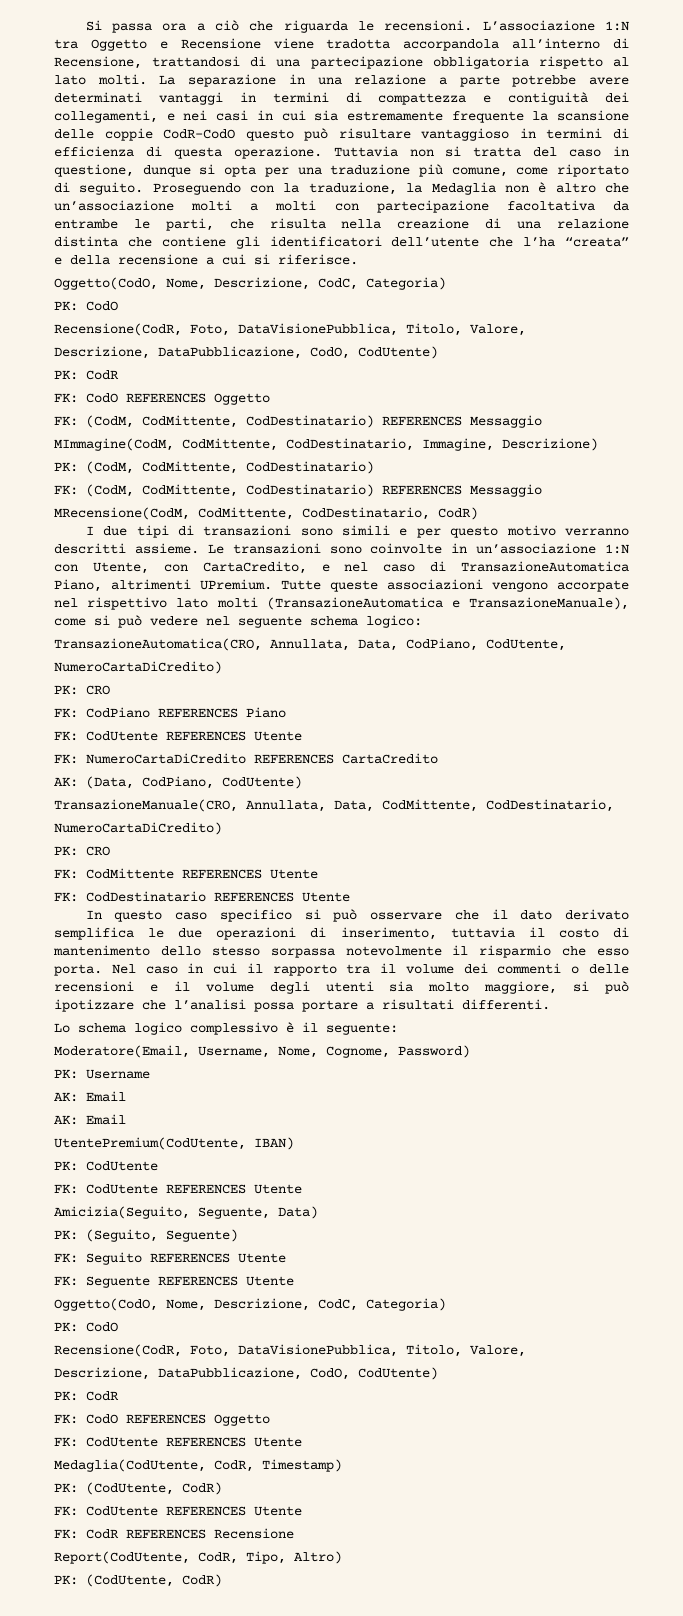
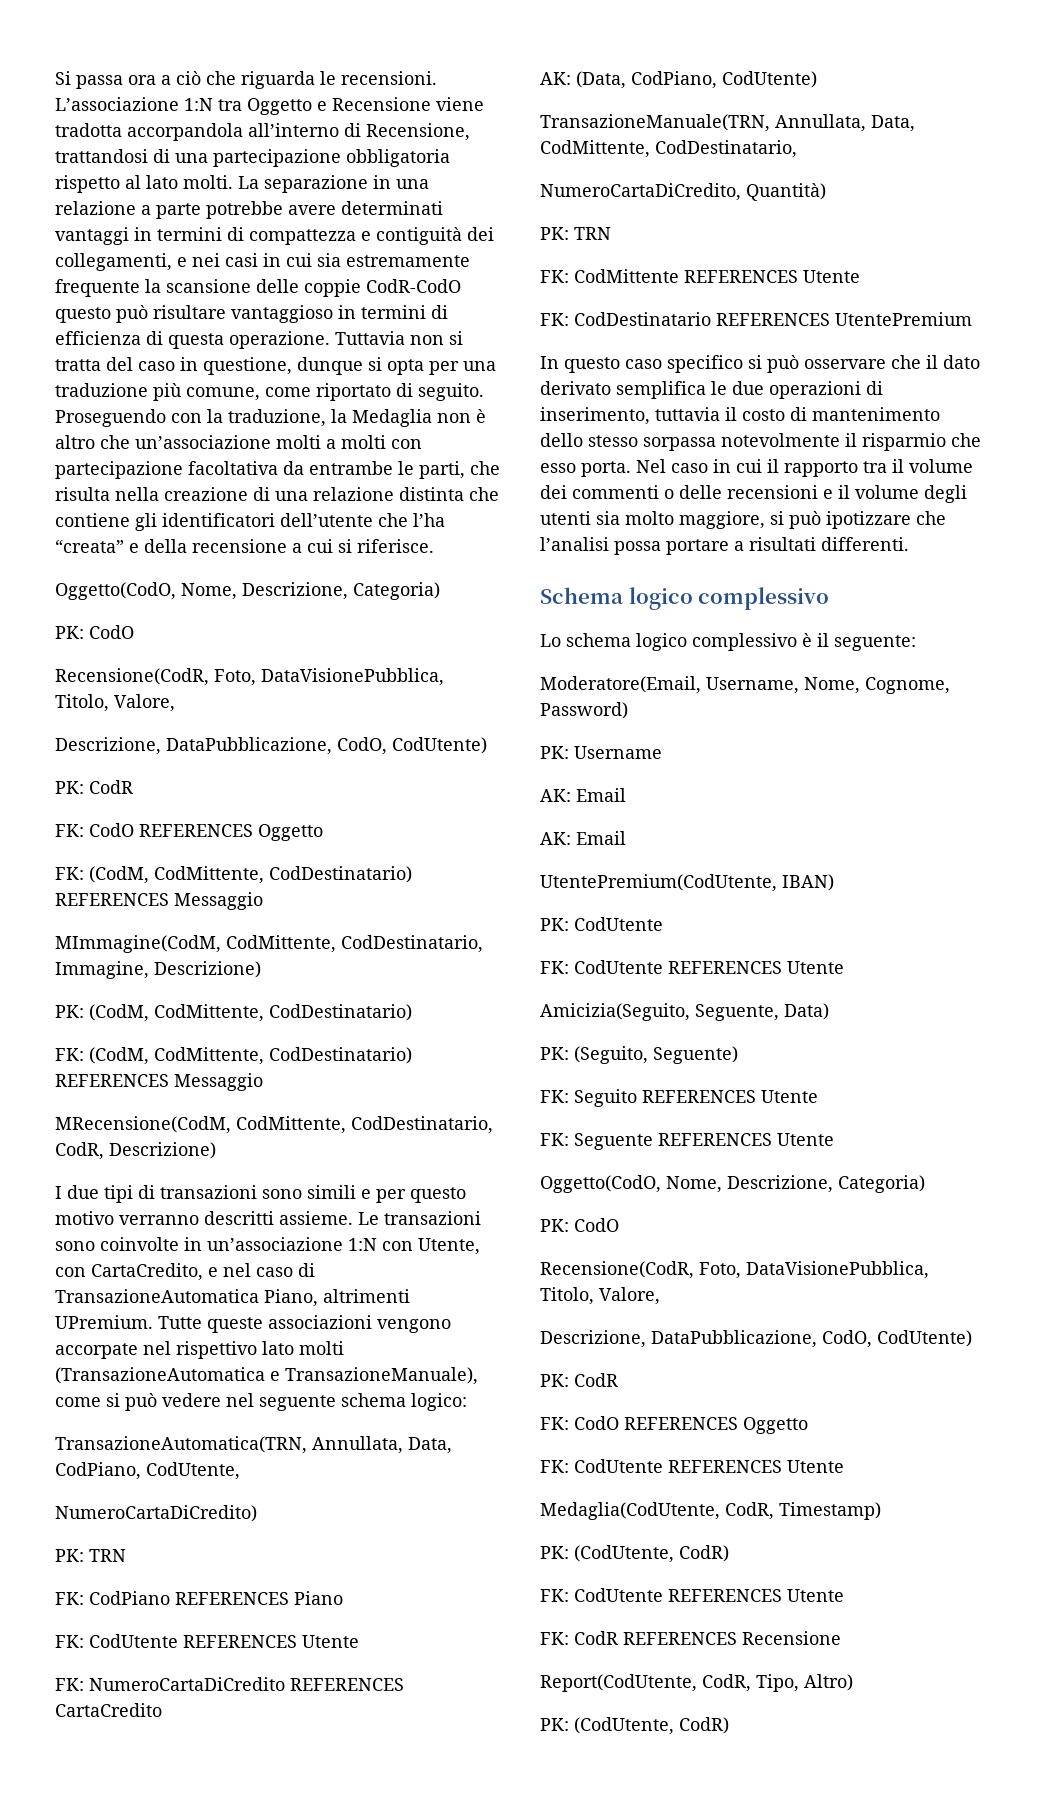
[318,278,358,290] CodC, -> (348, 591) none
[438,507,478,520] CodR) -> [55,1142,216,1160] CodR, Descrizione)
[54,638,262,651] TransazioneAutomatica(CRO, -> [55,1436,307,1454] TransazioneAutomatica(TRN,
[86,685,110,695] CRO -> [89,1549,126,1562] TRN
[54,799,238,812] TransazioneManuale(CRO, -> [540,114,770,132] TransazioneManuale(TRN,
[54,822,222,835] [54,846,110,856] NumeroCartaDiCredito) // PK: CRO -> [540,183,826,201] [540,227,611,240] NumeroCartaDiCredito, Quantità) // PK: TRN
[302,892,350,902] Utente -> [835,312,972,326] UtentePremium
(550, 1004) none -> [540,587,830,610] // Schema logico complessivo
[318,1299,358,1311] CodC, -> (833, 1184) none

